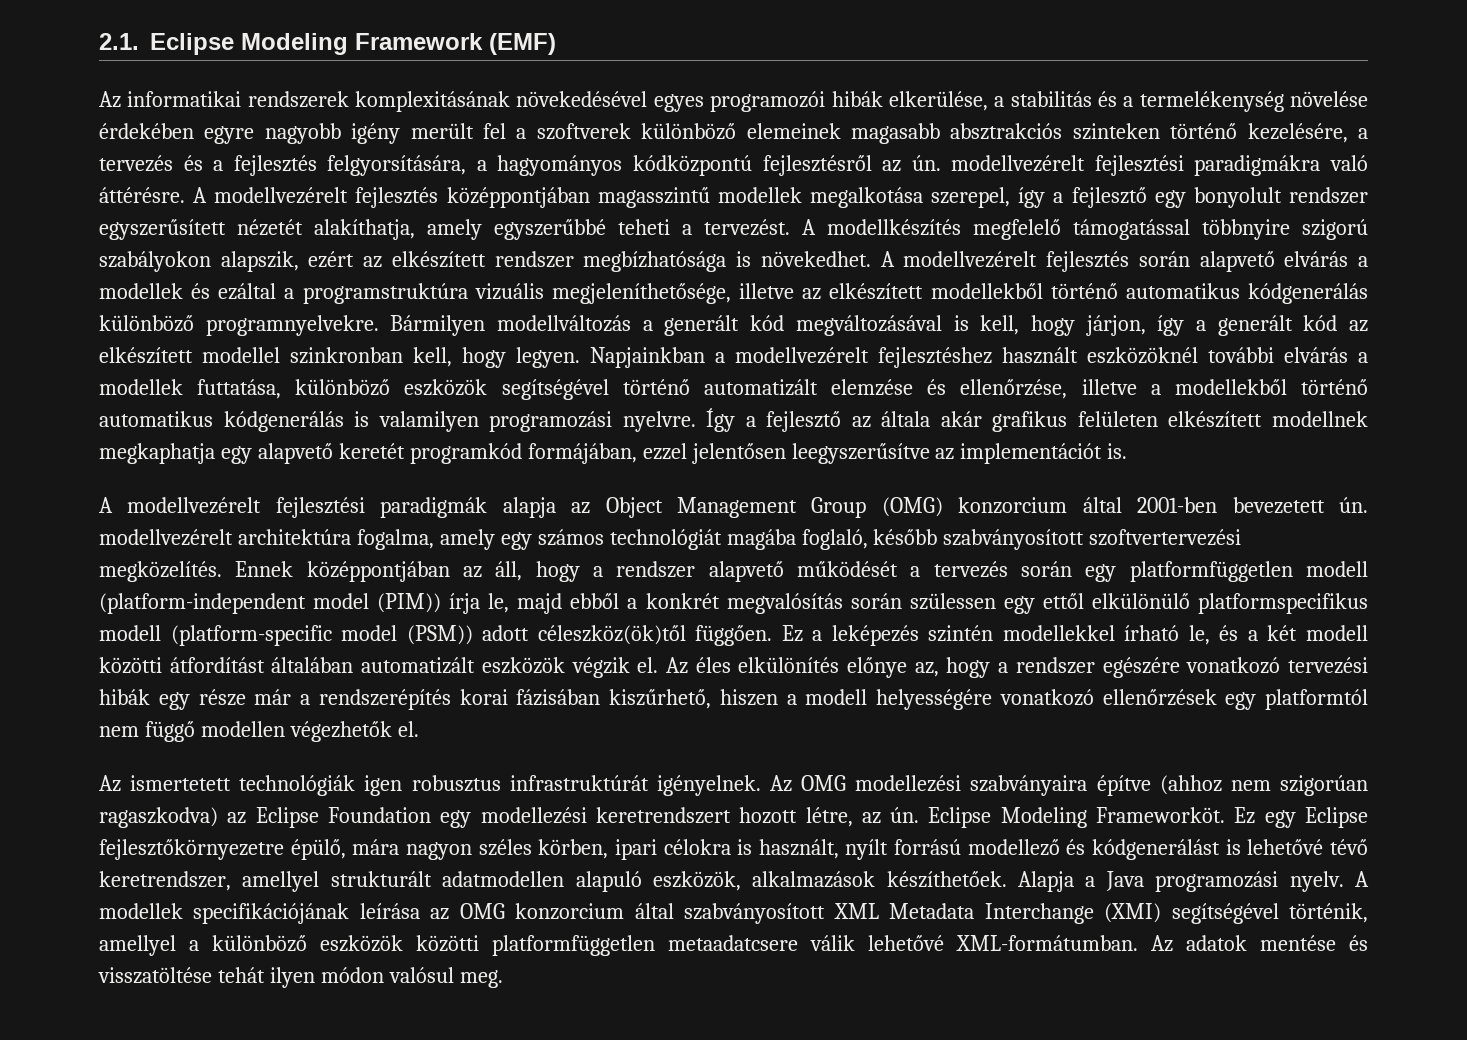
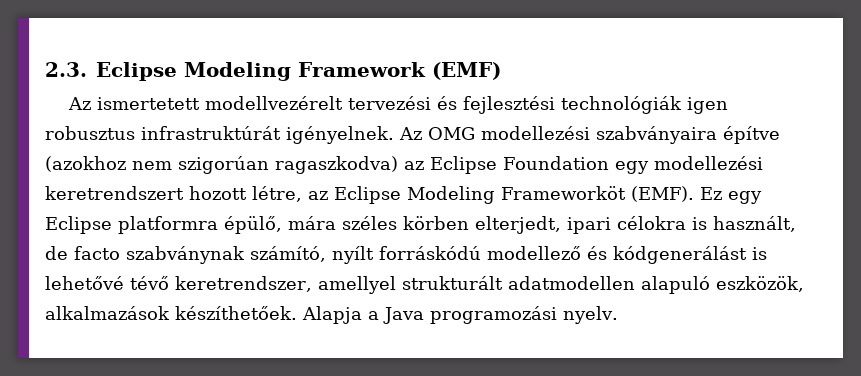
[99,33,139,50] 2.1. -> [45,62,87,77] 2.3.
[127,91,1369,112] [99,123,1368,144] [99,155,1368,176] [99,187,1368,208] [99,219,1368,240] [99,251,1369,272] [99,283,1369,304] [99,315,1368,336] [99,347,1368,368] [99,379,1369,400] [99,408,1368,432] [99,443,1128,464] [99,497,1368,518] [99,529,1242,550] [99,561,1368,582] [99,593,1369,614] [99,625,1368,646] [99,657,1369,678] [99,689,1368,710] [99,721,419,742] [99,775,232,792] informatikai rendszerek komplexitásának növekedésével egyes programozói hibák elkerülése, a stabilitás és a termelékenység növelése érdekében egyre nagyobb igény merült fel a szoftverek különböző elemeinek magasabb absztrakciós szinteken történő kezelésére, a tervezés és a fejlesztés felgyorsítására, a hagyományos kódközpontú fejlesztésről az ún. modellvezérelt fejlesztési paradigmákra való áttérésre. A modellvezérelt fejlesztés középpontjában magasszintű modellek megalkotása szerepel, így a fejlesztő egy bonyolult rendszer egyszerűsített nézetét alakíthatja, amely egyszerűbbé teheti a tervezést. A modellkészítés megfelelő támogatással többnyire szigorú szabályokon alapszik, ezért az elkészített rendszer megbízhatósága is növekedhet. A modellvezérelt fejlesztés során alapvető elvárás a modellek és ezáltal a programstruktúra vizuális megjeleníthetősége, illetve az elkészített modellekből történő automatikus kódgenerálás különböző programnyelvekre. Bármilyen modellváltozás a generált kód megváltozásával is kell, hogy járjon, így a generált kód az elkészített modellel szinkronban kell, hogy legyen. Napjainkban a modellvezérelt fejlesztéshez használt eszközöknél további elvárás a modellek futtatása, különböző eszközök segítségével történő automatizált elemzése és ellenőrzése, illetve a modellekből történő automatikus kódgenerálás is valamilyen programozási nyelvre. Így a fejlesztő az általa akár grafikus felületen elkészített modellnek megkaphatja egy alapvető keretét programkód formájában, ezzel jelentősen leegyszerűsítve az implementációt is. // A modellvezérelt fejlesztési paradigmák alapja az Object Management Group (OMG) konzorcium által 2001-ben bevezetett ún. modellvezérelt architektúra fogalma, amely egy számos technológiát magába foglaló, később szabványosított szoftvertervezési megközelítés. Ennek középpontjában az áll, hogy a rendszer alapvető működését a tervezés során egy platformfüggetlen modell (platform-independent model (PIM)) írja le, majd ebből a konkrét megvalósítás során szülessen egy ettől elkülönülő platformspecifikus modell (platform-specific model (PSM)) adott céleszköz(ök)től függően. Ez a leképezés szintén modellekkel írható le, és a két modell közötti átfordítást általában automatizált eszközök végzik el. Az éles elkülönítés előnye az, hogy a rendszer egészére vonatkozó tervezési hibák egy része már a rendszerépítés korai fázisában kiszűrhető, hiszen a modell helyességére vonatkozó ellenőrzések egy platformtól nem függő modellen végezhetők el. // Az ismertetett -> [97,96,556,114] ismertetett modellvezérelt tervezési és fejlesztési
[1159,775,1222,795] (ahhoz -> [45,156,126,172] (azokhoz
[890,807,1226,828] ún. Eclipse Modeling Frameworköt. -> [334,186,694,204] Eclipse Modeling Frameworköt (EMF).
[99,839,284,860] fejlesztőkörnyezetre -> [118,216,218,234] platformra
[405,839,609,860] nagyon széles körben, -> [342,216,561,234] széles körben elterjedt,
[845,839,962,860] nyílt forrású -> [45,246,481,264] de facto szabványnak számító, nyílt forráskódú
[1355,871,1369,887] [99,903,1368,924] [99,935,1368,956] [98,967,503,988] A modellek specifikációjának leírása az OMG konzorcium által szabványosított XML Metadata Interchange (XMI) segítségével történik, amellyel a különböző eszközök közötti platformfüggetlen metaadatcsere válik lehetővé XML-formátumban. Az adatok mentése és visszatöltése tehát ilyen módon valósul meg. -> (618, 315) none

